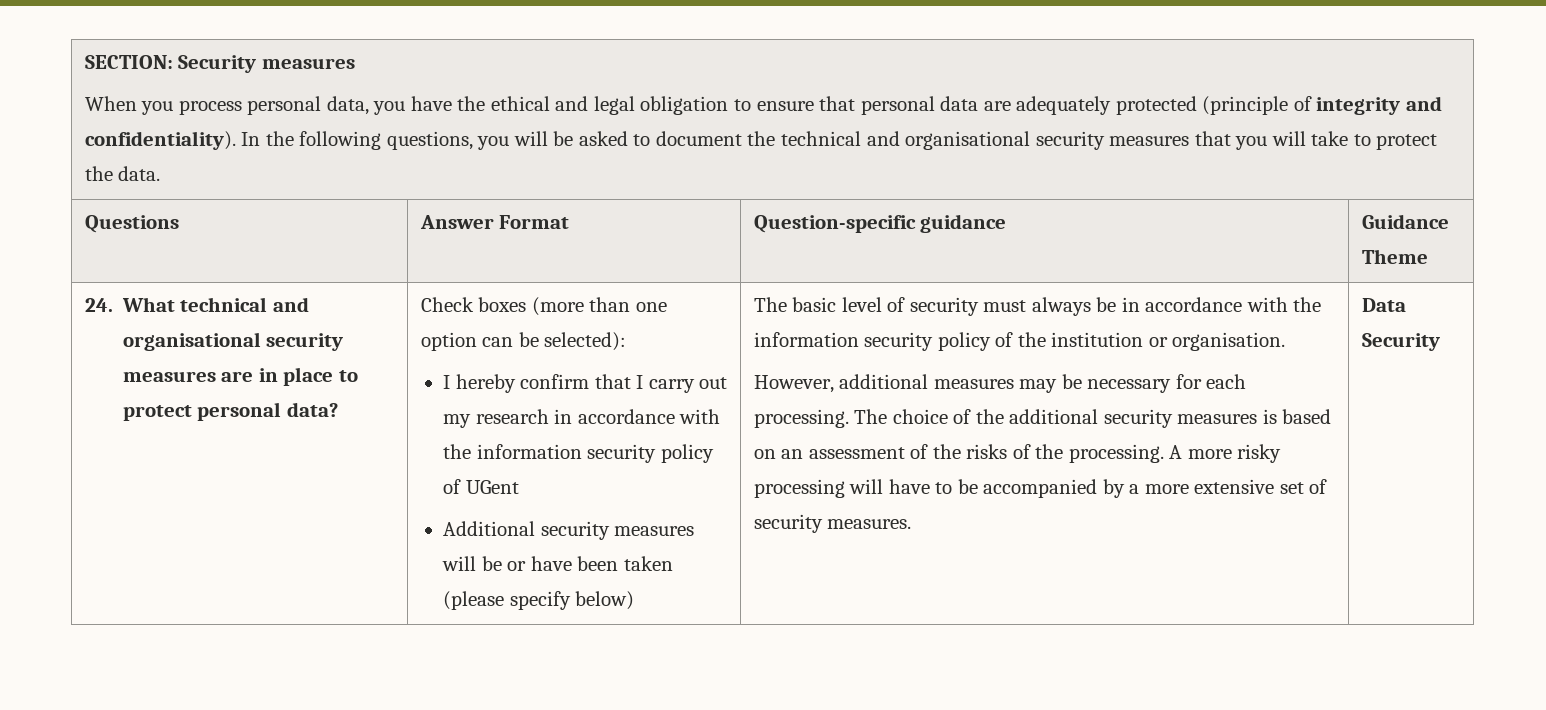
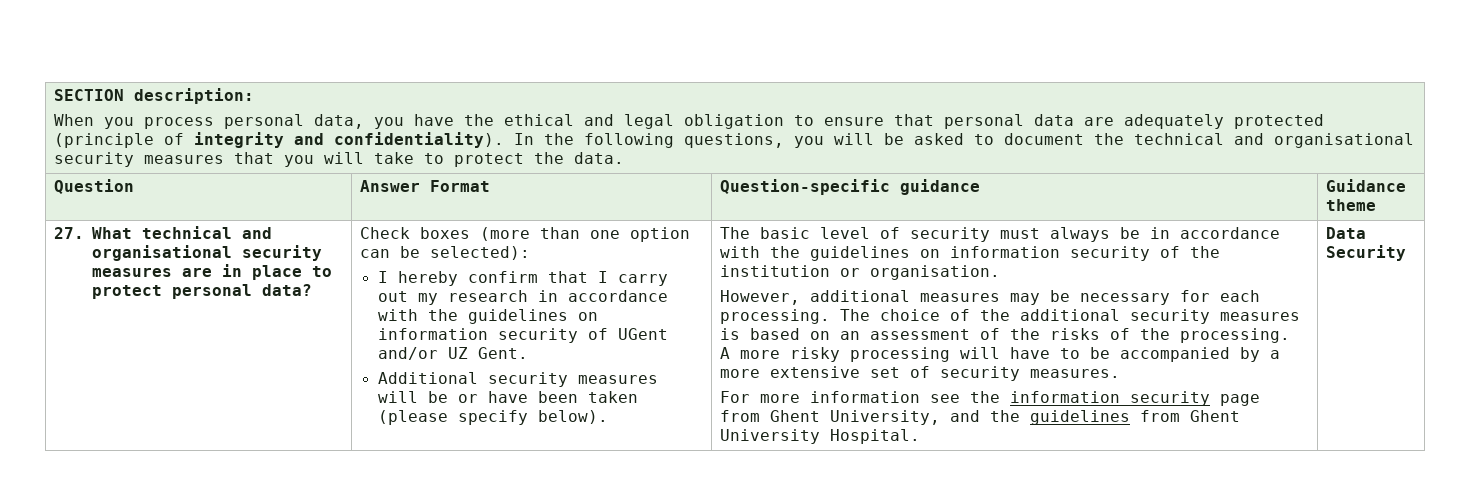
[84,55,355,73] SECTION: Security measures -> [54,88,255,104] SECTION description:
[84,215,179,233] Questions -> [54,179,135,194] Question
[1361,249,1428,264] [84,298,113,312] Theme // 24. -> [1326,199,1377,211] [54,227,85,239] theme // 27.
[476,444,714,463] information security policy -> [467,309,598,324] [377,328,578,343] guidelines on information security
(519, 487) none -> [377,347,528,360] and/or UZ Gent.
[575,591,635,610] below) -> [537,410,608,424] below).
[753,332,991,351] information security policy -> [810,246,1151,261] guidelines on information security
(912, 524) none -> [720,391,1261,406] [720,410,1241,425] [720,429,921,444] // For more information see the information security page from Ghent University, and the guidelines from Ghent University Hospital.

